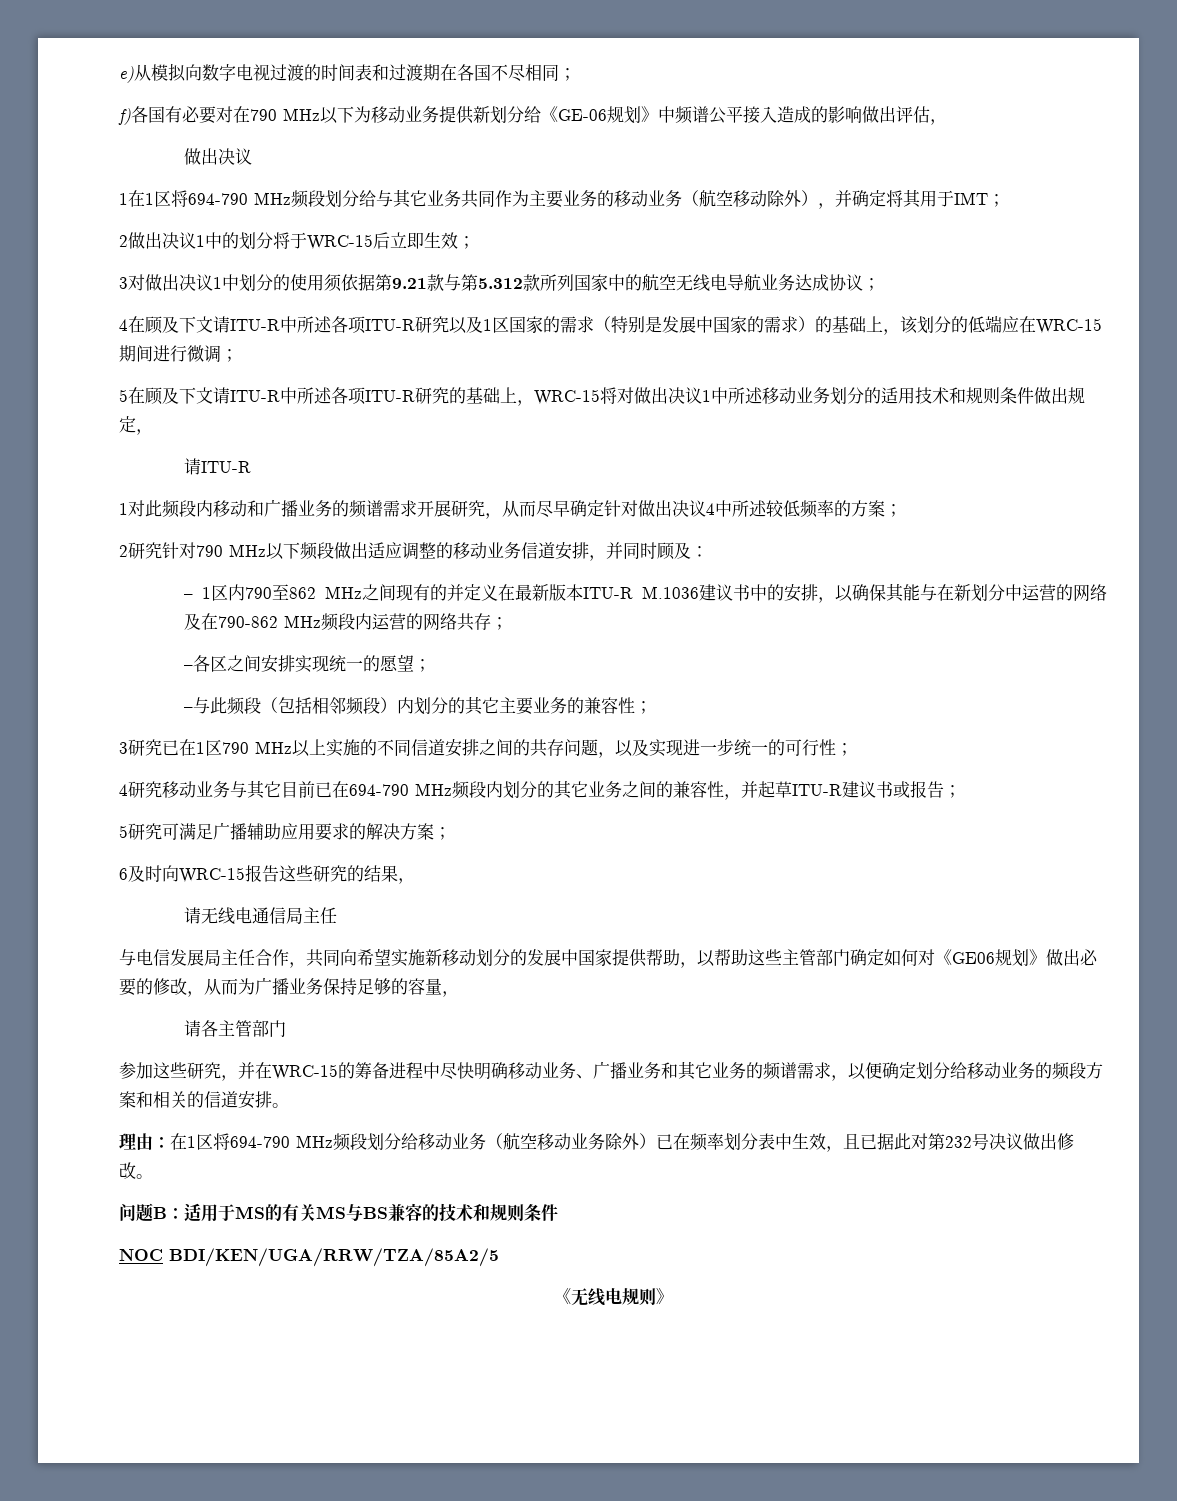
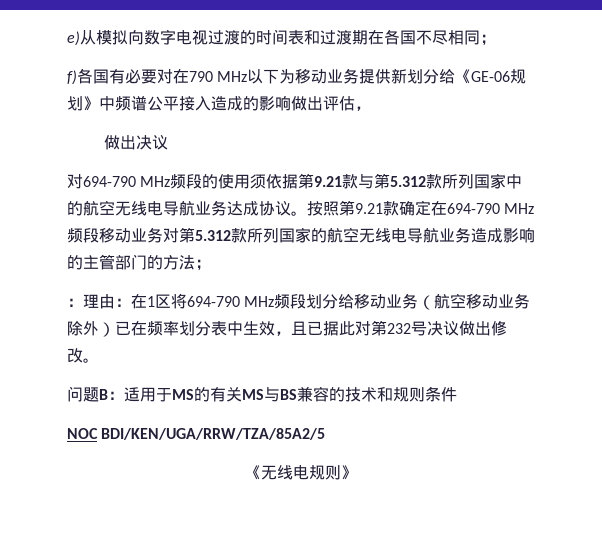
[119,189,1005,209] [119,232,475,250] [119,274,273,292] 1在1区将694-790 MHz频段划分给与其它业务共同作为主要业务的移动业务（航空移动除外），并确定将其用于IMT； // 2做出决议1中的划分将于WRC-15后立即生效； // 3对做出决议1中划分 -> [67,174,203,189] 对694-790 MHz频段
[863,278,880,291] [119,315,1102,335] [119,345,238,363] [119,387,1085,406] [119,416,153,435] [184,458,252,475] [119,499,902,519] [119,542,708,561] [184,583,1107,603] [184,613,509,631] [184,654,432,673] [184,696,653,715] [119,738,853,758] [119,780,961,800] [119,822,451,841] [119,865,415,884] [184,907,338,925] [119,948,1098,968] [119,977,459,997] [184,1020,287,1037] [119,1061,1103,1081] [119,1091,289,1109] ； // 4在顾及下文请ITU-R中所述各项ITU-R研究以及1区国家的需求（特别是发展中国家的需求）的基础上，该划分的低端应在WRC-15期间进行微调； // 5在顾及下文请ITU-R中所述各项ITU-R研究的基础上，WRC-15将对做出决议1中所述移动业务划分的适用技术和规则条件做出规定， // 请ITU-R // 1对此频段内移动和广播业务的频谱需求开展研究，从而尽早确定针对做出决议4中所述较低频率的方案； // 2研究针对790 MHz以下频段做出适应调整的移动业务信道安排，并同时顾及： // – 1区内790至862 MHz之间现有的并定义在最新版本ITU-R M.1036建议书中的安排，以确保其能与在新划分中运营的网络及在790-862 MHz频段内运营的网络共存； // –各区之间安排实现统一的愿望； // –与此频段（包括相邻频段）内划分的其它主要业务的兼容性； // 3研究已在1区790 MHz以上实施的不同信道安排之间的共存问题，以及实现进一步统一的可行性； // 4研究移动业务与其它目前已在694-790 MHz频段内划分的其它业务之间的兼容性，并起草ITU-R建议书或报告； // 5研究可满足广播辅助应用要求的解决方案； // 6及时向WRC-15报告这些研究的结果， // 请无线电通信局主任 // 与电信发展局主任合作，共同向希望实施新移动划分的发展中国家提供帮助，以帮助这些主管部门确定如何对《GE06规划》做出必要的修改，从而为广播业务保持足够的容量， // 请各主管部门 // 参加这些研究，并在WRC-15的筹备进程中尽快明确移动业务、广播业务和其它业务的频谱需求，以便确定划分给移动业务的频段方案和相关的信道安排。 // -> [291,200,535,216] [67,227,535,243] [67,254,211,271] [67,298,83,307] 。按照第9.21款确定在694-790 MHz频段移动业务对第5.312款所列国家的航空无线电导航业务造成影响的主管部门的方法； // ：

